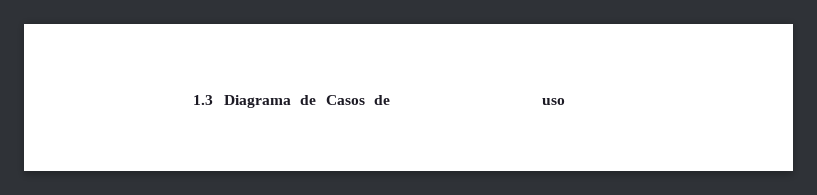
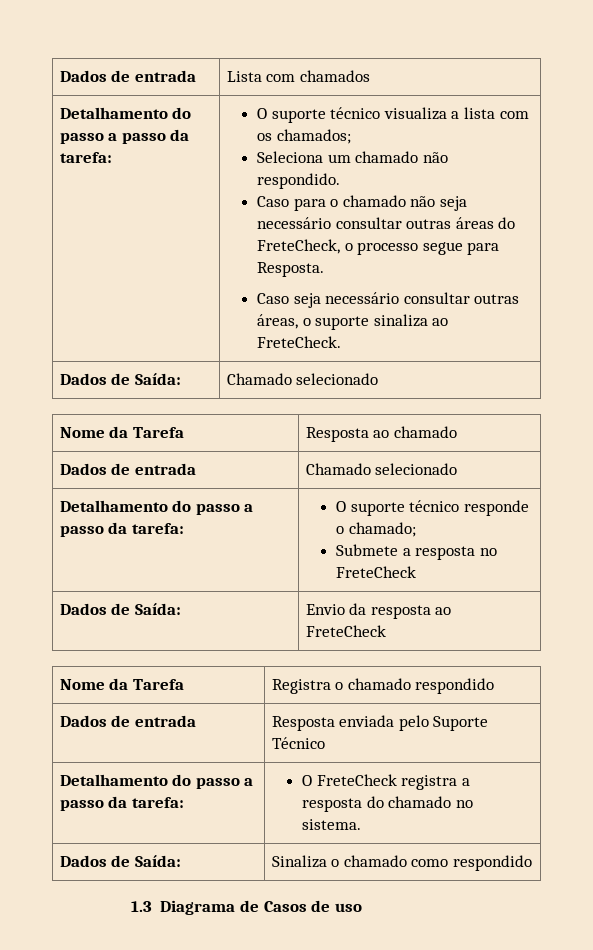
(193, 100) none -> [59,70,196,82] [226,70,370,82] [59,107,192,119] [59,129,190,144] [59,152,112,163] [257,107,529,123] [257,129,351,144] [257,151,448,163] [257,173,341,189] [257,195,468,211] [257,217,516,229] [257,239,500,255] [257,262,325,277] [257,292,520,308] [257,314,449,330] [257,336,342,348] [59,373,181,385] [226,373,379,385] [59,426,184,438] [305,426,457,442] [59,463,196,475] [305,463,458,475] [59,500,254,515] [59,522,184,537] [336,500,529,516] [336,522,416,537] [336,544,497,560] [336,566,417,578] [59,603,181,615] [305,603,452,619] [305,625,386,637] [59,678,184,690] [271,678,495,694] [59,715,196,727] [271,715,489,731] [271,737,325,749] [59,774,254,789] [59,796,184,811] [302,774,470,790] [302,796,473,812] [302,819,362,830] [59,855,181,867] [271,855,532,871] Dados de entrada | Lista com chamados // Detalhamento do passo a passo da tarefa: | O suporte técnico visualiza a lista com os chamados; // Seleciona um chamado não respondido. // Caso para o chamado não seja necessário consultar outras áreas do FreteCheck, o processo segue para Resposta. // Caso seja necessário consultar outras áreas, o suporte sinaliza ao FreteCheck. // Dados de Saída: | Chamado selecionado // Nome da Tarefa | Resposta ao chamado // Dados de entrada | Chamado selecionado // Detalhamento do passo a passo da tarefa: | O suporte técnico responde o chamado; // Submete a resposta no FreteCheck // Dados de Saída: | Envio da resposta ao FreteCheck // Nome da Tarefa | Registra o chamado respondido // Dados de entrada | Resposta enviada pelo Suporte Técnico // Detalhamento do passo a passo da tarefa: | O FreteCheck registra a resposta do chamado no sistema. // Dados de Saída: | Sinaliza o chamado como respondido //

